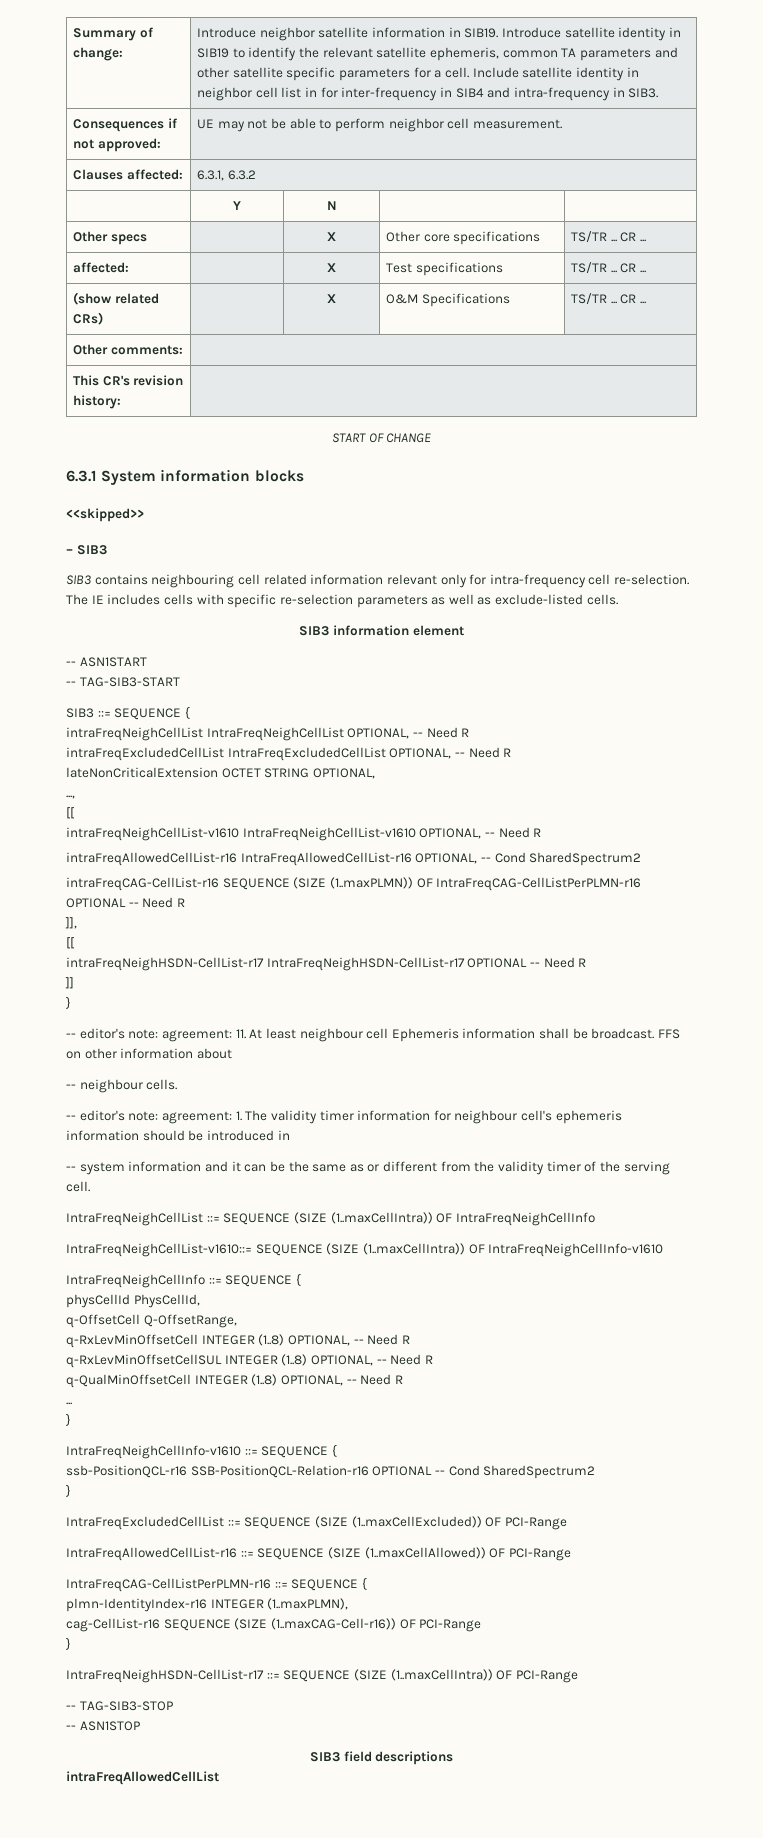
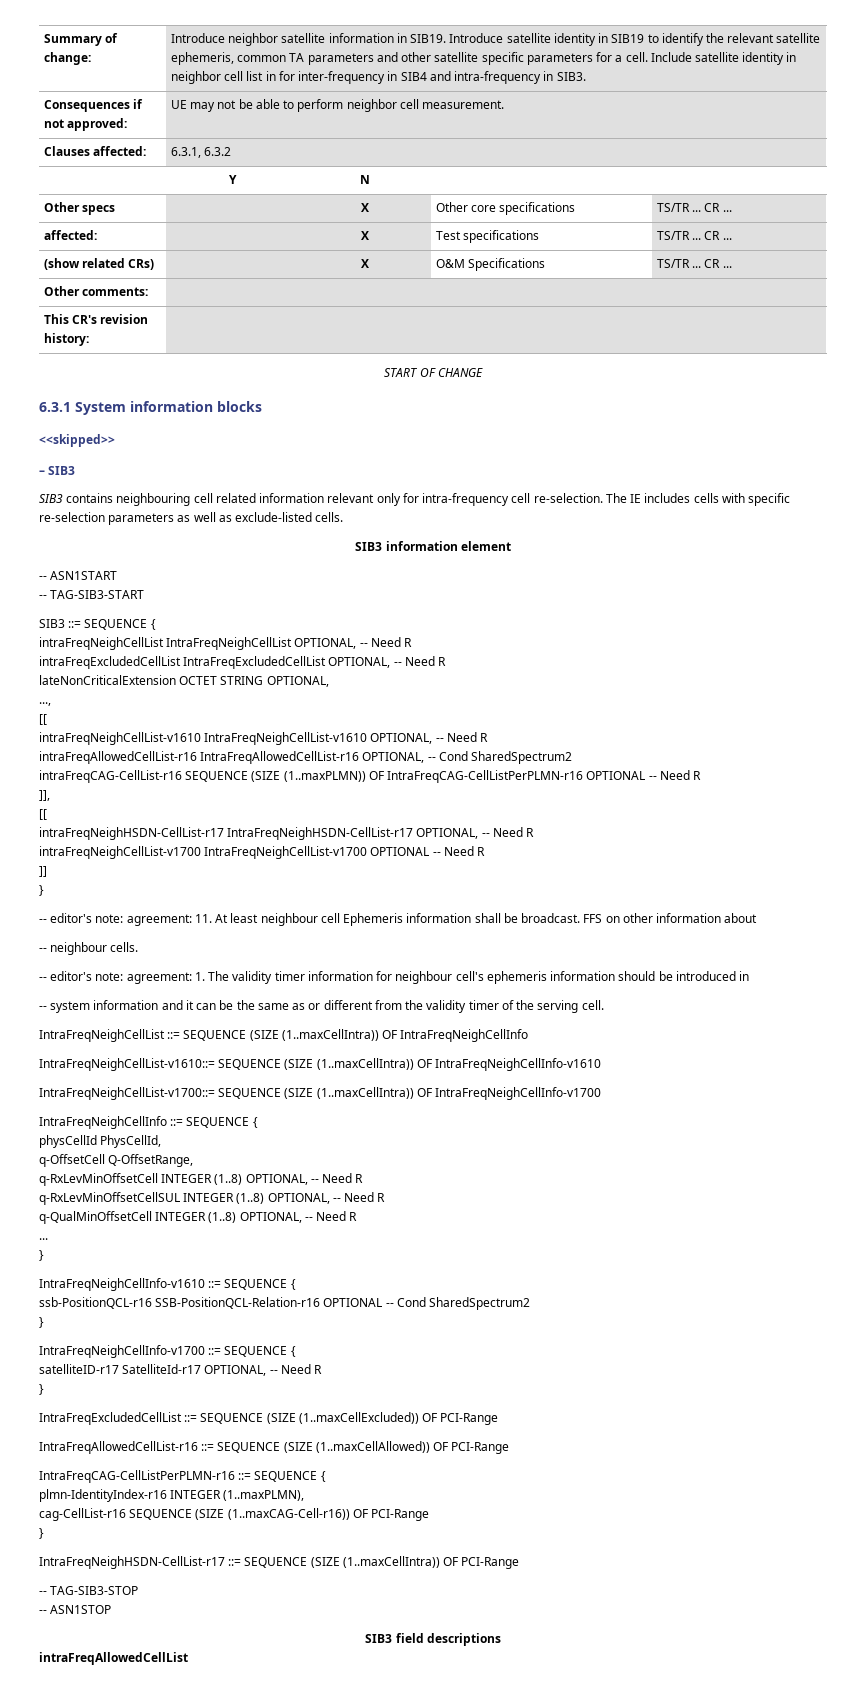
(465, 964) none -> [416,827,535,839] [39,846,368,859] OPTIONAL, -- Need R // intraFreqNeighCellList-v1700 IntraFreqNeighCellList-v1700
(664, 1250) none -> [39,1087,602,1100] // IntraFreqNeighCellList-v1700::= SEQUENCE (SIZE (1..maxCellIntra)) OF IntraFreqNeighCellInfo-v1700
(71, 1490) none -> [39,1345,296,1358] [39,1364,323,1376] [39,1384,44,1395] // IntraFreqNeighCellInfo-v1700 ::= SEQUENCE { // satelliteID-r17 SatelliteId-r17 OPTIONAL, -- Need R // }

